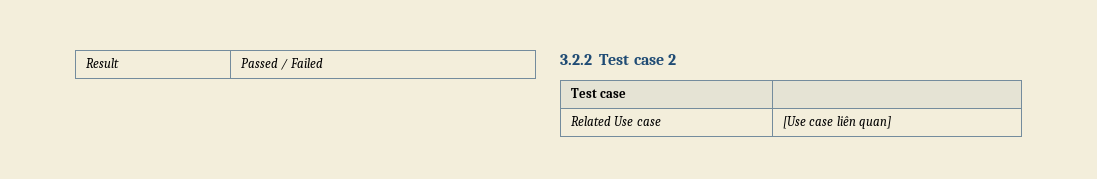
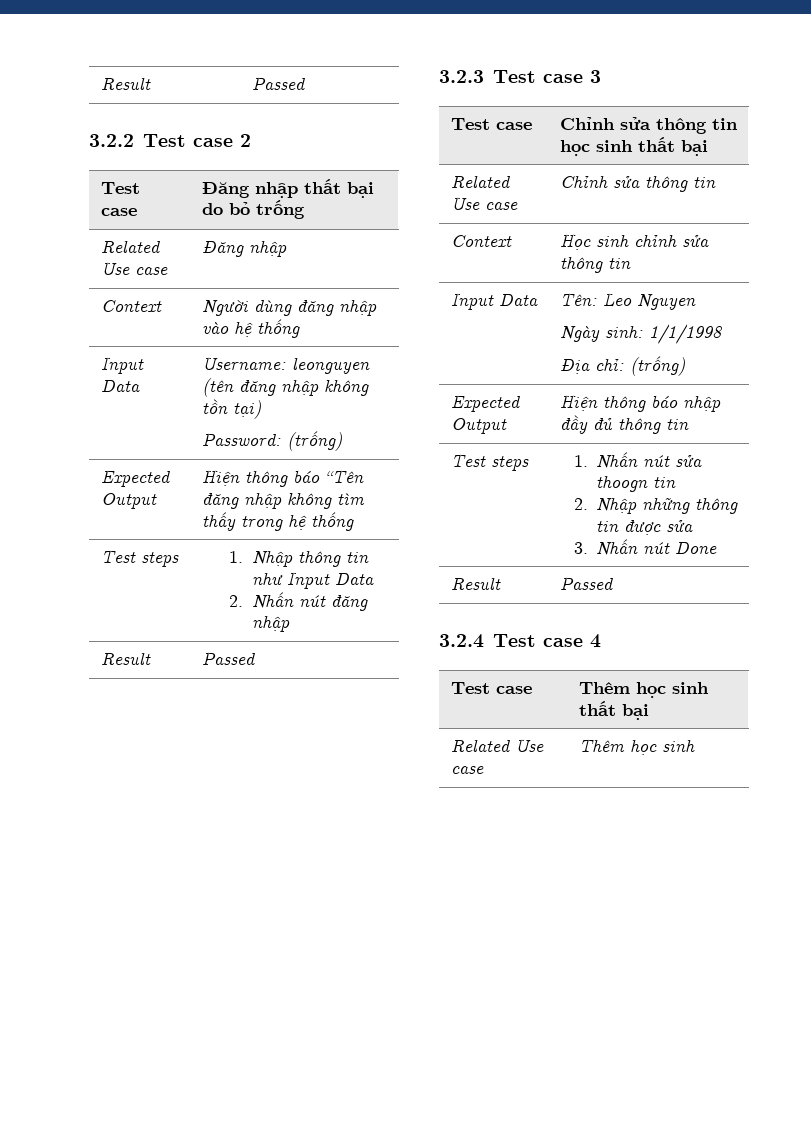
[85,58,119,68] [240,58,323,70] Result | Passed / Failed -> [100,77,151,90] [251,77,306,90] Result | Passed
[570,116,661,126] [782,116,892,129] // Related Use case | [Use case liên quan] -> [201,179,374,198] [201,200,305,219] [100,240,161,253] [100,262,168,275] [201,240,287,257] [100,300,162,312] [201,299,377,316] [201,319,300,338] [100,357,144,374] [100,380,140,392] [201,357,370,374] [201,378,369,397] [201,399,261,419] [201,431,342,451] [100,470,171,487] [100,493,157,509] [201,470,364,487] [201,492,365,509] [201,512,354,531] [100,550,179,567] [229,550,370,567] [252,572,375,589] [229,592,369,611] [252,615,291,632] [100,652,151,665] [201,652,256,665] [439,70,601,83] [450,118,532,130] [559,117,738,134] [559,137,708,156] [450,175,511,188] [450,197,518,210] [559,175,716,192] [450,235,512,247] [559,234,709,250] [559,256,631,273] [450,293,538,310] [559,293,696,310] [559,324,722,344] [559,356,685,376] [450,395,521,412] [450,418,507,434] [559,395,721,412] [559,415,689,434] [450,454,529,471] [573,452,703,469] [596,475,677,492] [573,497,739,514] [596,520,694,535] [573,539,718,556] [450,577,501,590] [559,577,614,590] [439,634,601,648] [450,682,532,694] [578,682,709,698] [578,701,649,720] [450,739,544,752] [450,766,484,774] [578,739,695,755] Đăng nhập thất bại do bỏ trống // Related Use case | Đăng nhập // Context | Người dùng đăng nhập vào hệ thống // Input Data | Username: leonguyen (tên đăng nhập không tồn tại) // Password: (trống) // Expected Output | Hiện thông báo “Tên đăng nhập không tìm thấy trong hệ thống // Test steps | 1. Nhập thông tin như Input Data // 2. Nhấn nút đăng nhập // Result | Passed // 3.2.3 Test case 3 // Test case | Chỉnh sửa thông tin học sinh thất bại // Related Use case | Chỉnh sửa thông tin // Context | Học sinh chỉnh sửa thông tin // Input Data | Tên: Leo Nguyen // Ngày sinh: 1/1/1998 // Địa chỉ: (trống) // Expected Output | Hiện thông báo nhập đầy đủ thông tin // Test steps | 1. Nhấn nút sửa thoogn tin // 2. Nhập những thông tin được sửa // 3. Nhấn nút Done // Result | Passed // 3.2.4 Test case 4 // Test case | Thêm học sinh thất bại // Related Use case | Thêm học sinh

